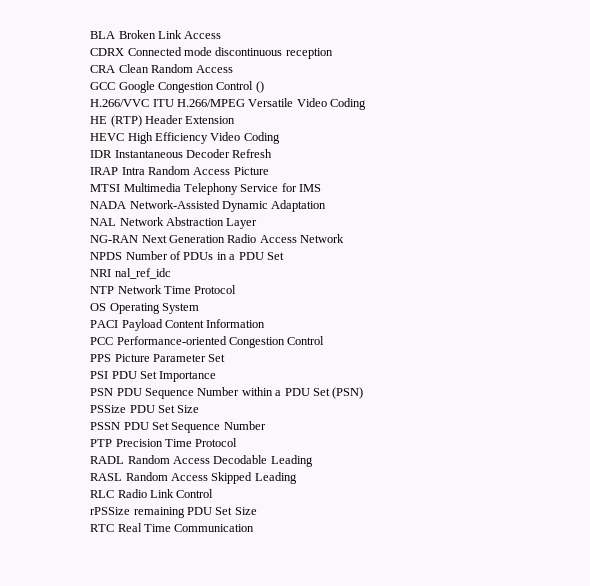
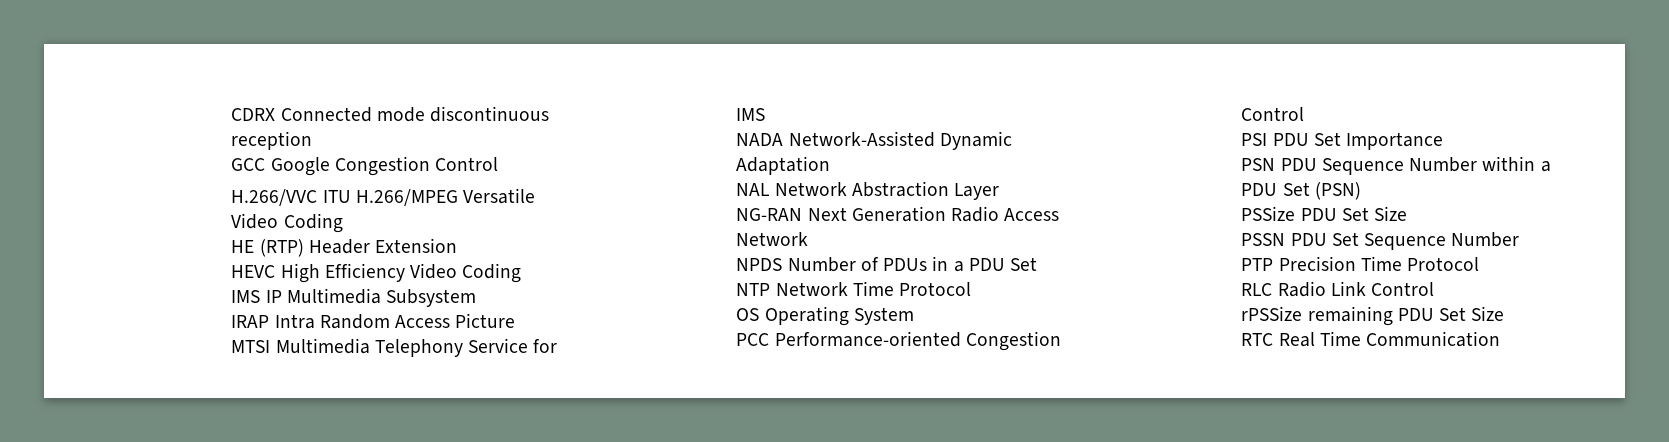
[90,30,222,39] BLA Broken Link Access // -> (231, 114) none
[90,64,234,73] // CRA Clean Random Access -> (313, 140) none
[255,81,264,93] () -> (499, 164) none
[90,149,273,158] IDR Instantaneous Decoder Refresh -> [231,288,477,307] IMS IP Multimedia Subsystem
[90,268,171,279] // NRI nal_ref_idc -> (1038, 264) none
[90,319,266,331] // PACI Payload Content Information -> (914, 316) none
[90,354,226,362] // PPS Picture Parameter Set -> (1305, 114) none
[90,455,313,467] [90,472,297,484] // RADL Random Access Decodable Leading // RASL Random Access Skipped Leading -> (1480, 264) none

